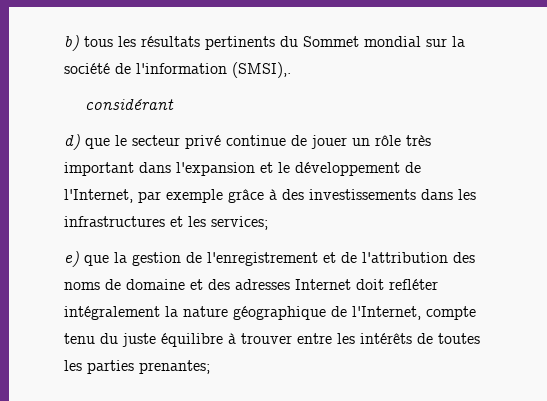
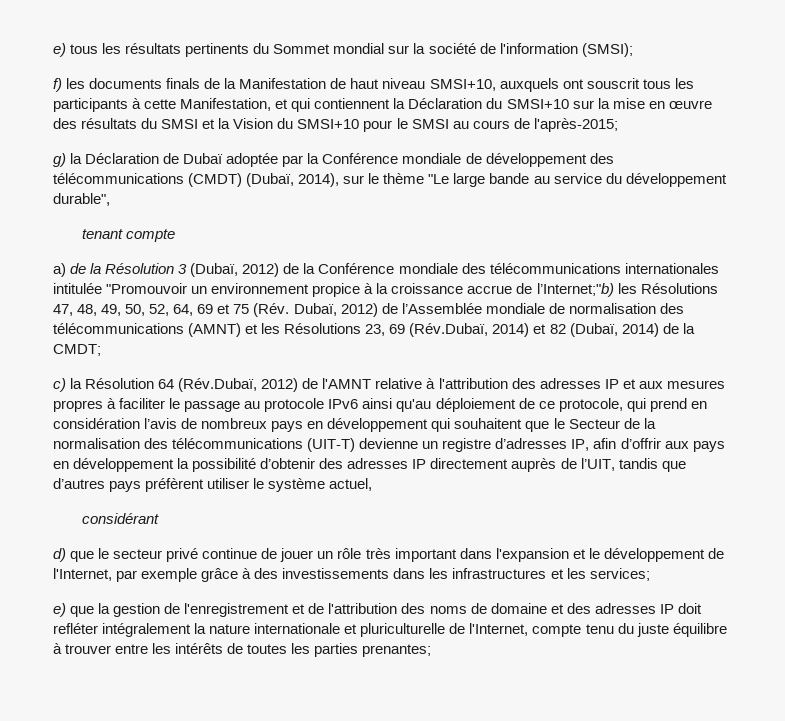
[64,35,79,51] b) -> [53,43,66,57] e)
[232,62,291,78] (SMSI),. -> [581,43,633,57] [53,78,694,92] [53,98,712,112] [53,118,618,132] [53,153,614,167] [53,173,727,187] [53,193,110,206] [81,229,175,242] [53,263,719,277] [53,283,718,297] [53,303,684,317] [53,323,695,337] [53,344,101,356] [53,378,725,392] [53,398,707,412] [53,418,656,432] [53,438,725,452] [53,458,686,472] [53,478,373,492] (SMSI); // f) les documents finals de la Manifestation de haut niveau SMSI+10, auxquels ont souscrit tous les participants à cette Manifestation, et qui contiennent la Déclaration du SMSI+10 sur la mise en œuvre des résultats du SMSI et la Vision du SMSI+10 pour le SMSI au cours de l'après-2015; // g) la Déclaration de Dubaï adoptée par la Conférence mondiale de développement des télécommunications (CMDT) (Dubaï, 2014), sur le thème "Le large bande au service du développement durable", // tenant compte // a) de la Résolution 3 (Dubaï, 2012) de la Conférence mondiale des télécommunications internationales intitulée "Promouvoir un environnement propice à la croissance accrue de l’Internet;"b) les Résolutions 47, 48, 49, 50, 52, 64, 69 et 75 (Rév. Dubaï, 2012) de l’Assemblée mondiale de normalisation des télécommunications (AMNT) et les Résolutions 23, 69 (Rév.Dubaï, 2014) et 82 (Dubaï, 2014) de la CMDT; // c) la Résolution 64 (Rév.Dubaï, 2012) de l'AMNT relative à l'attribution des adresses IP et aux mesures propres à faciliter le passage au protocole IPv6 ainsi qu'au déploiement de ce protocole, qui prend en considération l’avis de nombreux pays en développement qui souhaitent que le Secteur de la normalisation des télécommunications (UIT-T) devienne un registre d’adresses IP, afin d’offrir aux pays en développement la possibilité d’obtenir des adresses IP directement auprès de l’UIT, tandis que d’autres pays préfèrent utiliser le système actuel,
[295,279,351,290] Internet -> [659,604,674,614] IP
[233,306,326,320] géographique -> [254,623,446,637] internationale et pluriculturelle

